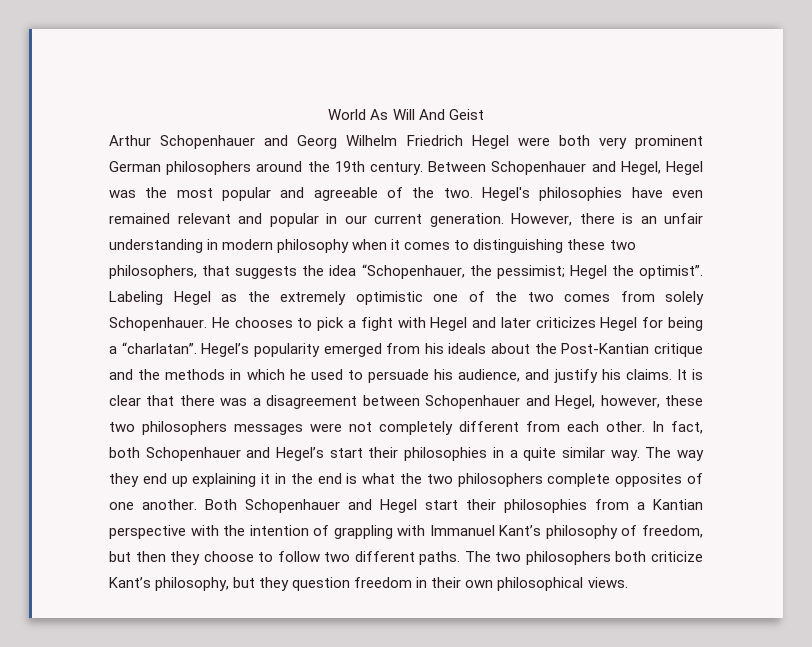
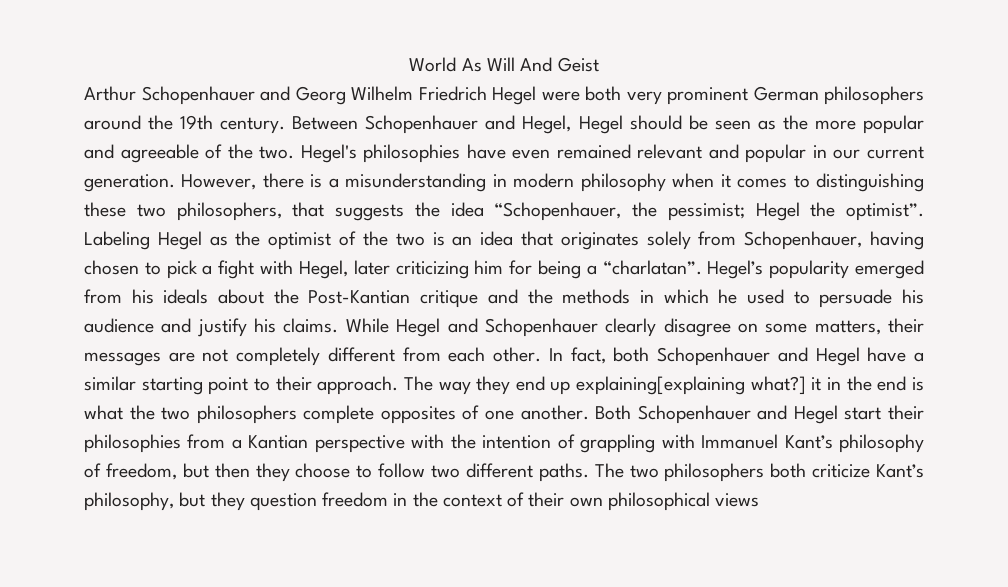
[109,187,213,198] was the most -> [629,115,856,130] should be seen as the more
[640,213,703,224] [109,239,203,253] an unfair understanding -> [328,173,487,192] a misunderstanding
[280,291,704,305] [109,317,293,331] extremely optimistic one of the two comes from solely Schopenhauer. He chooses -> [268,231,924,250] [84,260,139,275] optimist of the two is an idea that originates solely from Schopenhauer, having chosen
[430,317,638,331] Hegel and later criticizes Hegel -> [298,260,504,279] Hegel, later criticizing him
[458,369,521,382] audience, -> [84,318,154,333] audience
[676,369,703,380] [109,395,703,409] [109,421,342,435] It is clear that there was a disagreement between Schopenhauer and Hegel, however, these two philosophers messages were -> [345,318,925,337] [84,352,195,366] While Hegel and Schopenhauer clearly disagree on some matters, their messages are
[276,447,640,461] Hegel’s start their philosophies in a quite similar way. -> [815,347,925,366] [84,376,399,395] Hegel have a similar starting point to their approach.
[192,473,257,487] explaining -> [576,376,806,395] explaining[explaining what?]
(428, 582) none -> [412,492,525,507] the context of
[587,577,628,588] views. -> [715,493,760,507] views

